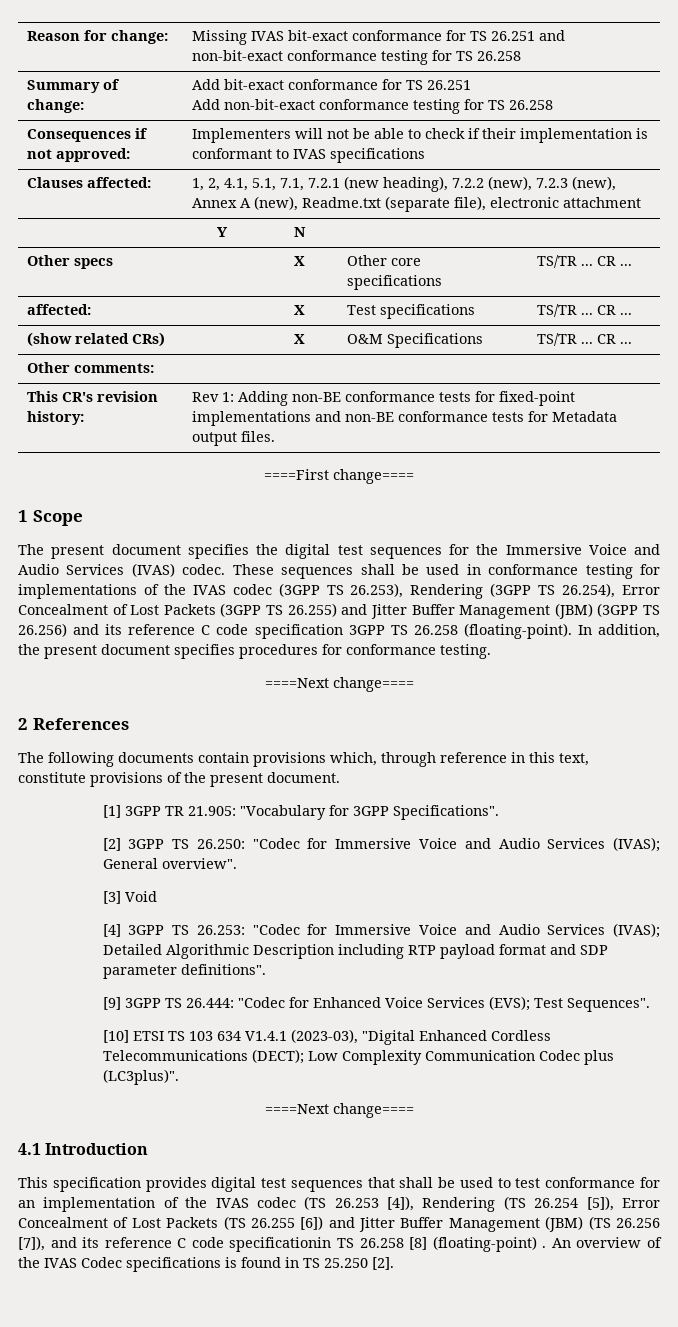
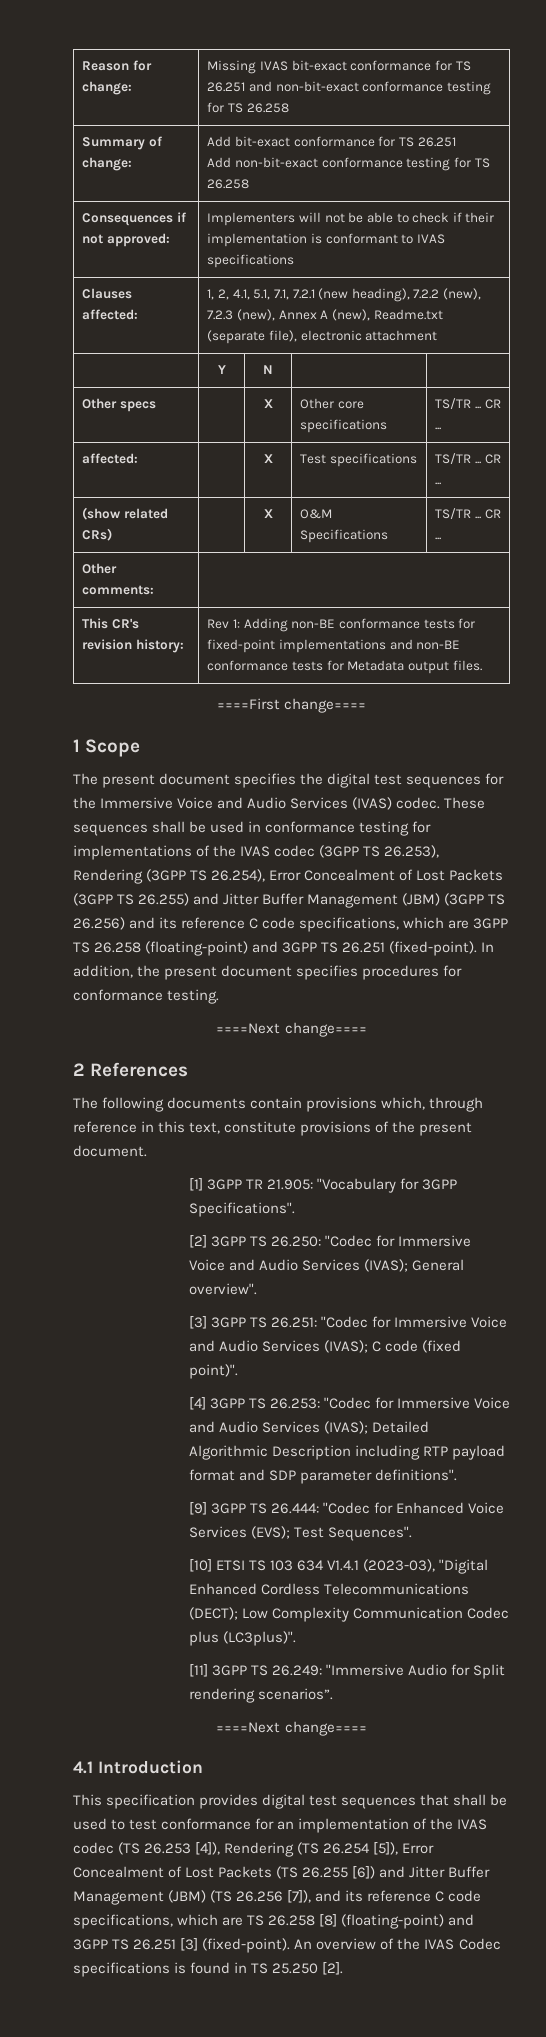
[254,623,572,639] specification 3GPP TS 26.258 (floating-point). -> [299,917,509,932] [73,941,478,956] specifications, which are 3GPP TS 26.258 (floating-point) and 3GPP TS 26.251 (fixed-point).
[124,891,157,902] Void -> [210,1316,507,1328] [188,1340,461,1353] [188,1364,238,1379] 3GPP TS 26.251: "Codec for Immersive Voice and Audio Services (IVAS); C code (fixed point)".
(179, 1077) none -> [188,1664,505,1679] [188,1688,333,1703] // [11] 3GPP TS 26.249: "Immersive Audio for Split rendering scenarios”.
[229,1237,332,1252] specificationin -> [73,1914,244,1929] specifications, which are
[542,1246,547,1248] . -> [448,1914,475,1926] [73,1938,291,1953] and 3GPP TS 26.251 [3] (fixed-point).

